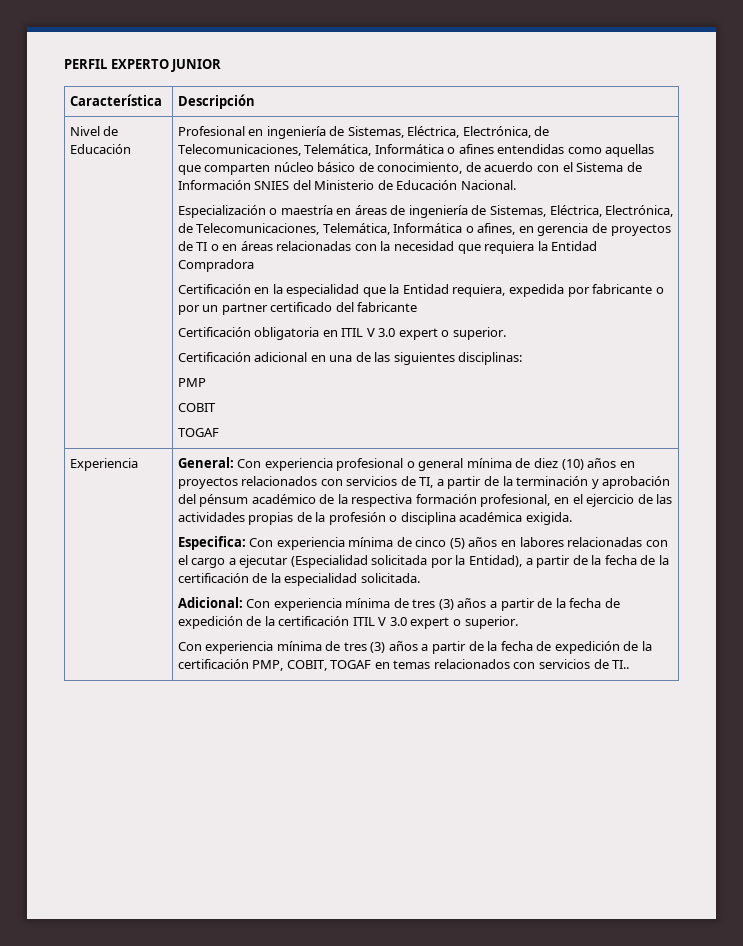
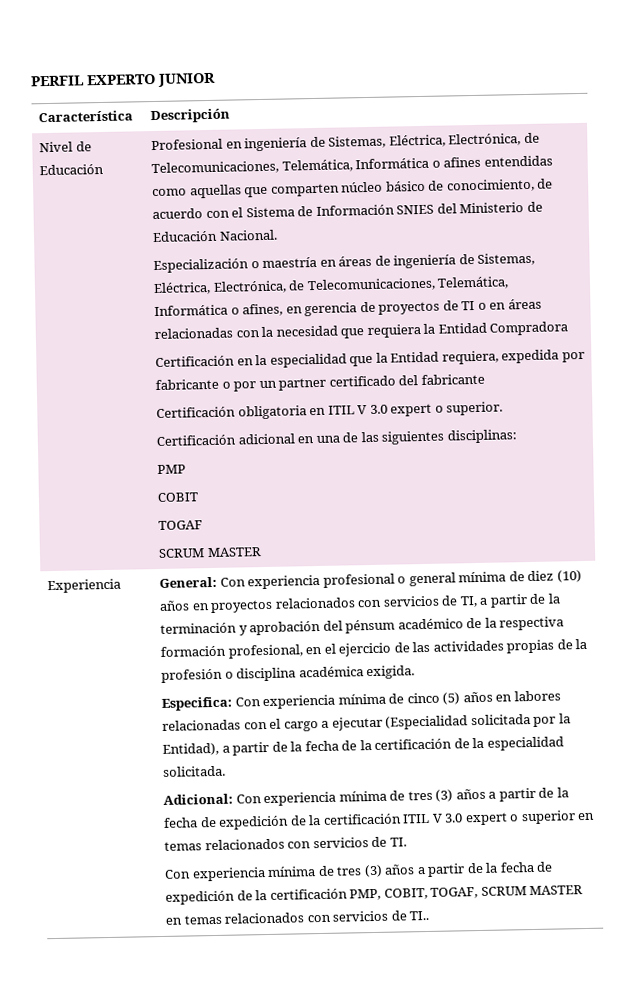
(219, 432) none -> [158,547,262,558] // SCRUM MASTER
[464,616,518,629] superior. -> [520,810,596,825] [164,836,407,851] superior en temas relacionados con servicios de TI.
[330,660,372,669] TOGAF -> [430,885,584,899] TOGAF, SCRUM MASTER

